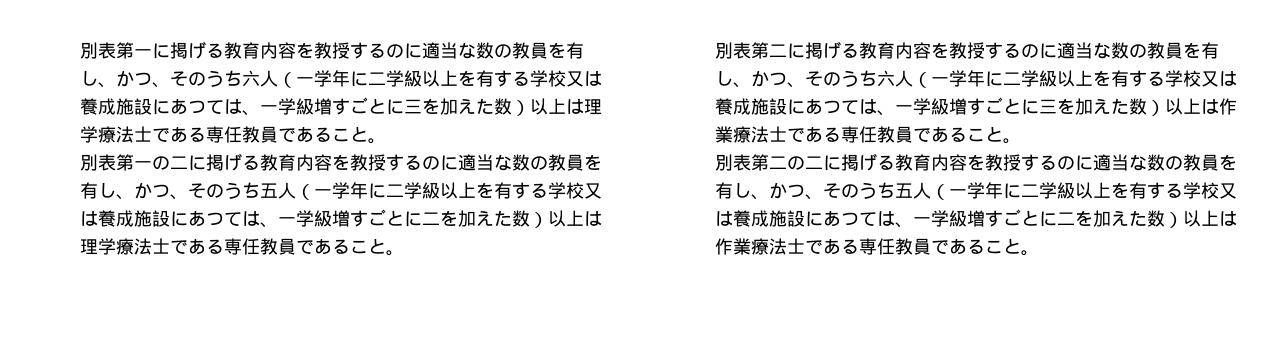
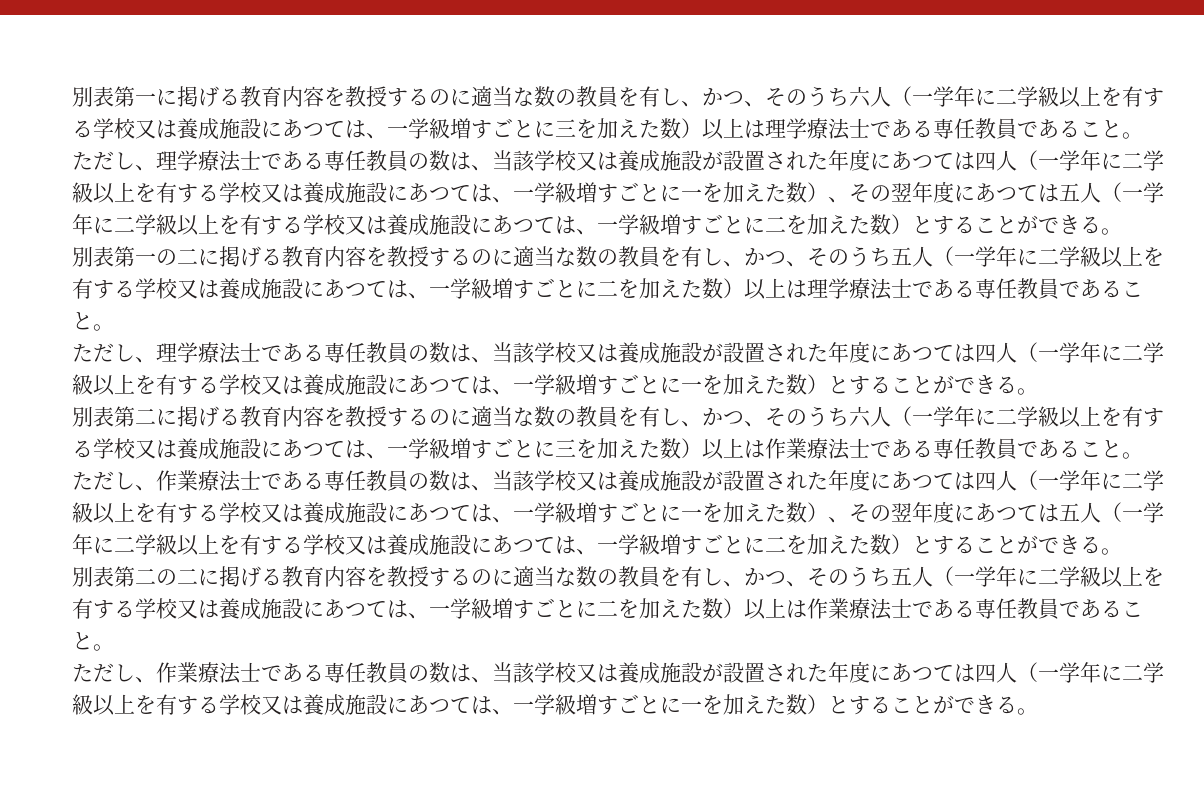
(387, 141) none -> [72,149,1165,172] [72,181,1165,204] [72,214,1123,236] // ただし、理学療法士である専任教員の数は、当該学校又は養成施設が設置された年度にあつては四人（一学年に二学級以上を有する学校又は養成施設にあつては、一学級増すごとに一を加えた数）、その翌年度にあつては五人（一学年に二学級以上を有する学校又は養成施設にあつては、一学級増すごとに二を加えた数）とすることができる。
(405, 253) none -> [72,341,1165,364] [72,374,1039,396] // ただし、理学療法士である専任教員の数は、当該学校又は養成施設が設置された年度にあつては四人（一学年に二学級以上を有する学校又は養成施設にあつては、一学級増すごとに一を加えた数）とすることができる。
(1022, 141) none -> [72,469,1165,492] [72,501,1165,524] [72,534,1123,556] // ただし、作業療法士である専任教員の数は、当該学校又は養成施設が設置された年度にあつては四人（一学年に二学級以上を有する学校又は養成施設にあつては、一学級増すごとに一を加えた数）、その翌年度にあつては五人（一学年に二学級以上を有する学校又は養成施設にあつては、一学級増すごとに二を加えた数）とすることができる。
(1040, 253) none -> [72,661,1165,684] [72,694,1039,716] // ただし、作業療法士である専任教員の数は、当該学校又は養成施設が設置された年度にあつては四人（一学年に二学級以上を有する学校又は養成施設にあつては、一学級増すごとに一を加えた数）とすることができる。

